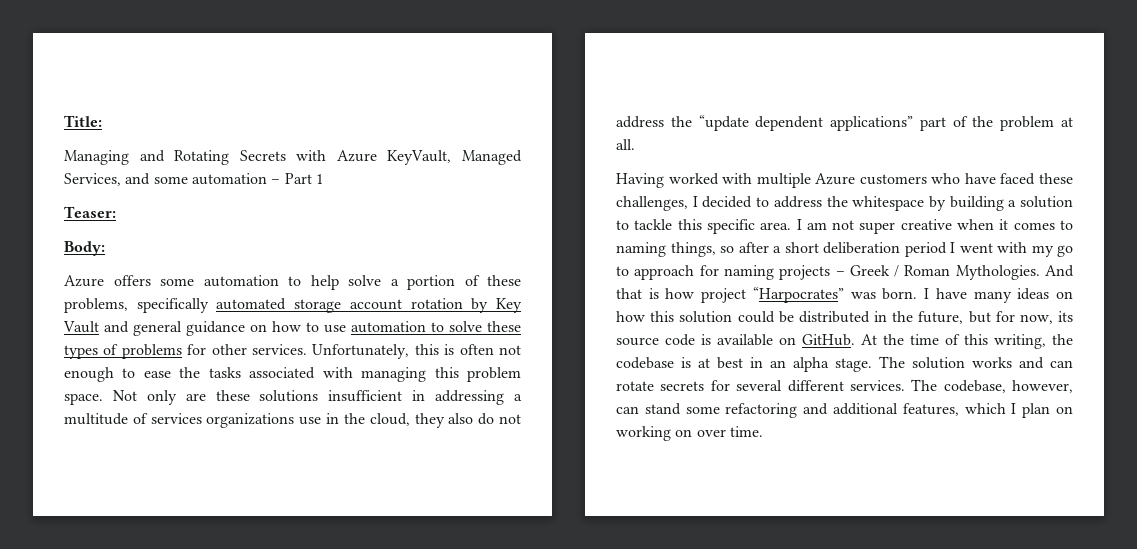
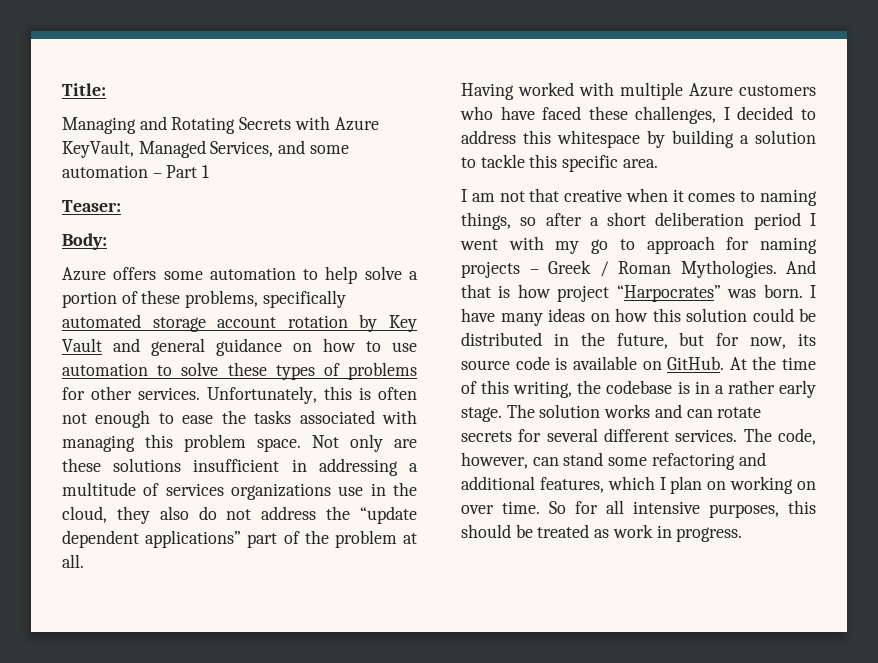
[826,196,848,207] the -> [523,130,551,144] this
(792, 226) none -> (658, 163) //
[859,222,896,234] super -> [529,188,560,202] that
[698,357,829,372] at best in an alpha -> [694,380,816,398] in a rather early
[943,380,1006,393] codebase, -> [778,428,816,445] code,
(763, 431) none -> [549,500,816,518] [461,524,743,542] So for all intensive purposes, this should be treated as work in progress.

